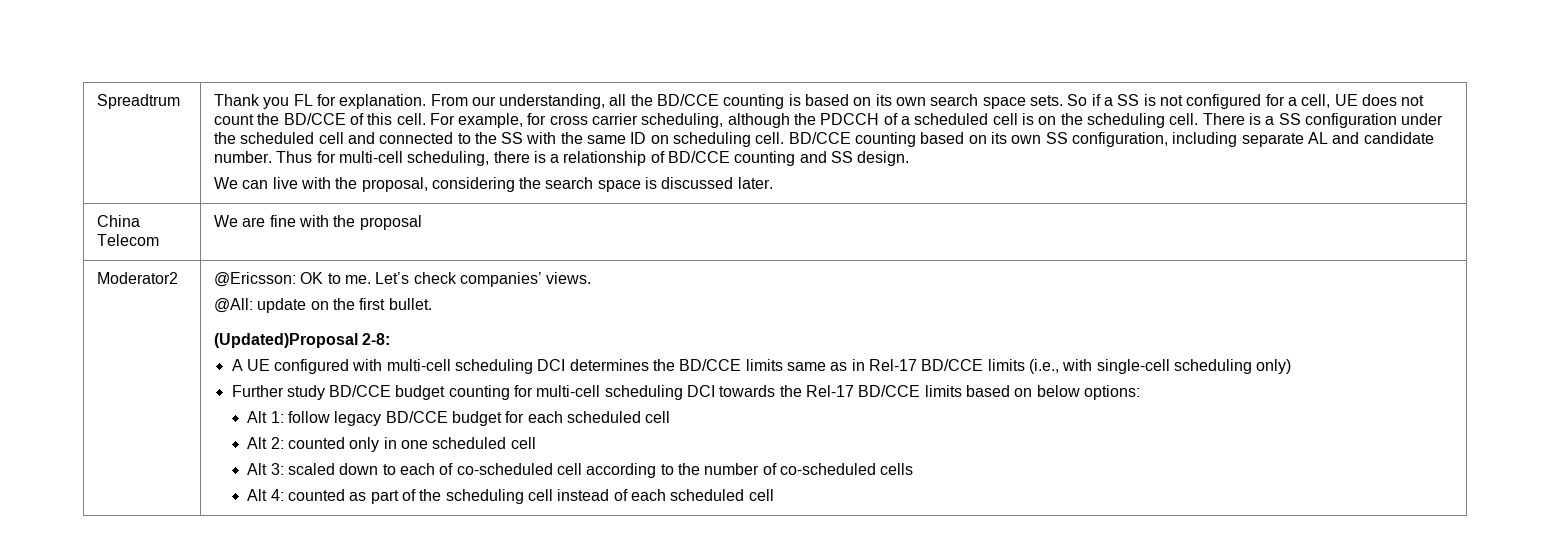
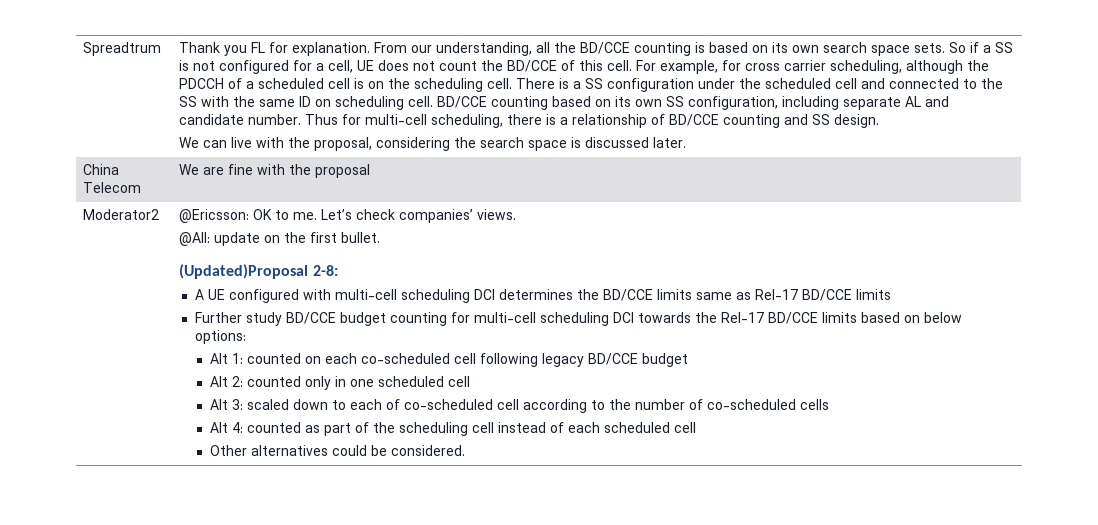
[851,359,1292,374] in Rel-17 BD/CCE limits (i.e., with single-cell scheduling only) -> [754,289,891,301] Rel-17 BD/CCE limits
[288,411,331,423] follow -> [246,353,538,367] counted on each co-scheduled cell following
[505,411,671,423] for each scheduled cell -> (688, 360) none
(774, 495) none -> [209,445,465,456] // Other alternatives could be considered.

